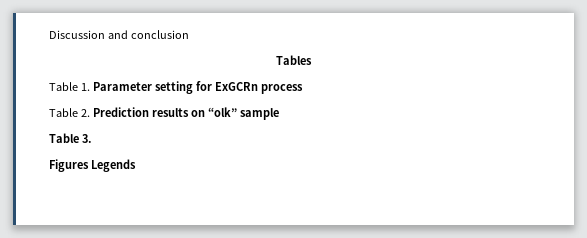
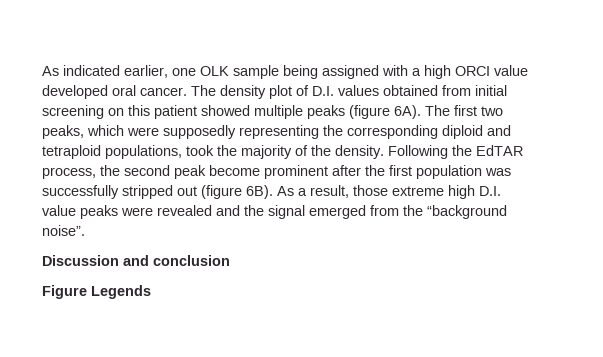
[49,30,189,39] [276,55,312,65] [49,81,303,94] [49,107,279,120] [49,133,92,143] [49,159,89,172] Discussion and conclusion // Tables // Table 1. Parameter setting for ExGCRn process // Table 2. Prediction results on “olk” sample // Table 3. // Figures -> [42,65,528,79] [42,85,507,99] [42,105,503,119] [42,125,511,139] [42,145,523,159] [42,165,511,179] [42,185,501,199] [42,205,507,219] [42,225,85,236] [42,255,230,266] [42,285,87,299] As indicated earlier, one OLK sample being assigned with a high ORCI value developed oral cancer. The density plot of D.I. values obtained from initial screening on this patient showed multiple peaks (figure 6A). The first two peaks, which were supposedly representing the corresponding diploid and tetraploid populations, took the majority of the density. Following the EdTAR process, the second peak become prominent after the first population was successfully stripped out (figure 6B). As a result, those extreme high D.I. value peaks were revealed and the signal emerged from the “background noise”. // Discussion and conclusion // Figure

